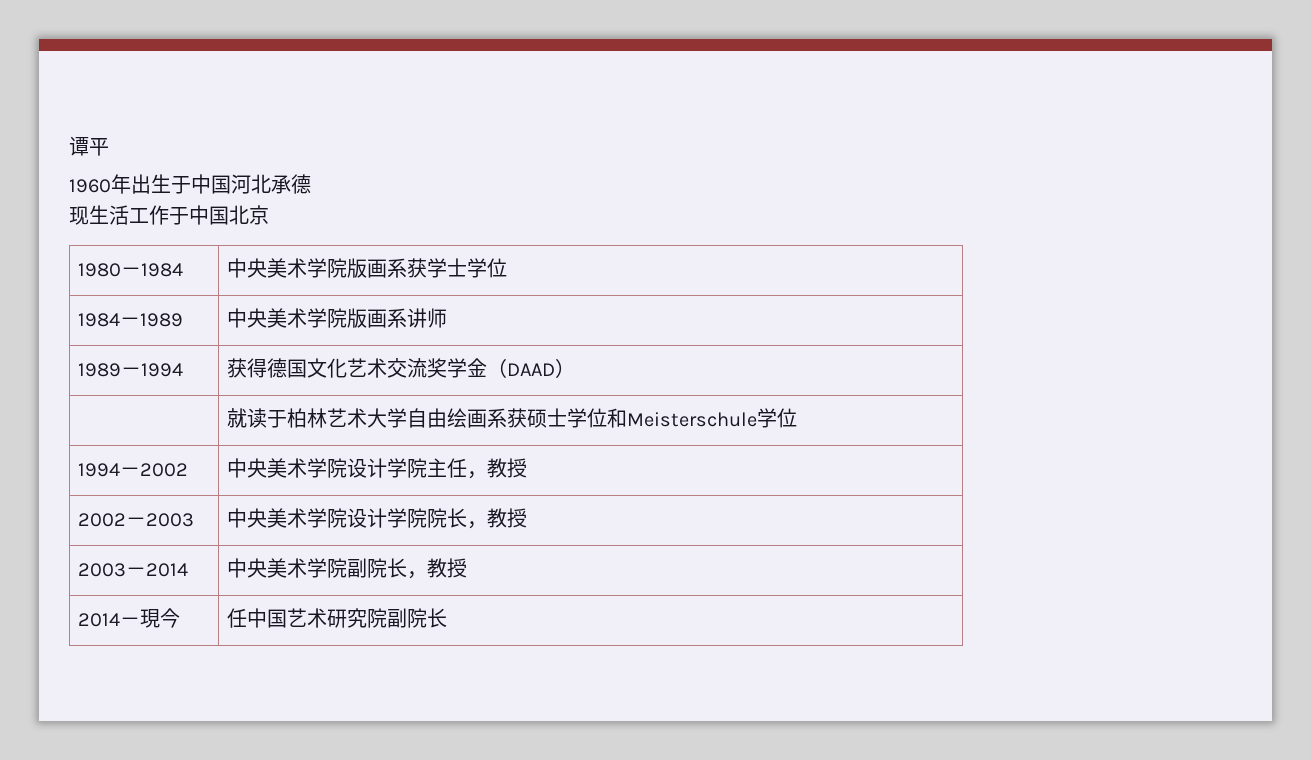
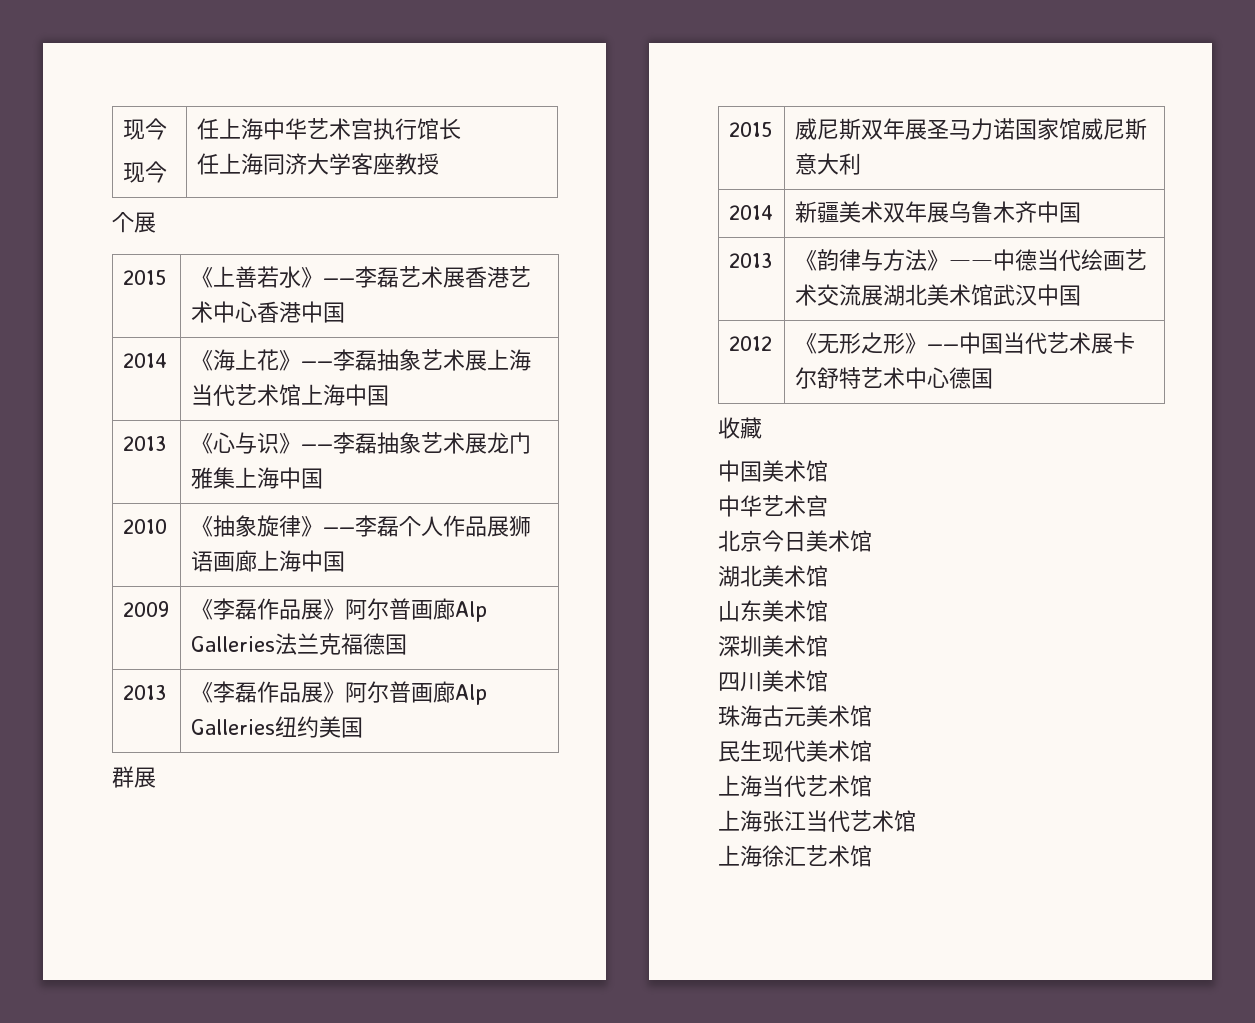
[69,136,109,156] [69,174,311,194] [69,205,269,225] [78,263,184,277] [227,258,508,278] [78,313,184,327] [227,308,448,328] [78,363,184,377] [227,358,576,378] [227,408,798,428] [78,463,189,477] [227,458,528,479] [78,513,195,527] [227,508,528,529] [78,563,189,577] [227,558,468,579] [78,608,181,628] [227,608,448,628] 谭平 // 1960年出生于中国河北承德 // 现生活工作于中国北京 // 1980－1984 | 中央美术学院版画系获学士学位 // 1984－1989 | 中央美术学院版画系讲师 // 1989－1994 | 获得德国文化艺术交流奖学金（DAAD） // | 就读于柏林艺术大学自由绘画系获硕士学位和Meisterschule学位 // 1994－2002 | 中央美术学院设计学院主任，教授 // 2002－2003 | 中央美术学院设计学院院长，教授 // 2003－2014 | 中央美术学院副院长，教授 // 2014－現今 | 任中国艺术研究院副院长 -> [122,118,167,140] [122,161,167,183] [196,118,461,140] [196,153,439,175] [112,212,156,233] [122,270,166,285] [190,266,531,288] [190,301,345,323] [122,353,167,368] [190,349,531,371] [190,384,389,406] [122,436,166,451] [190,432,531,454] [190,467,323,489] [122,519,167,534] [190,515,531,537] [190,550,345,572] [122,601,169,617] [190,598,487,622] [190,633,407,655] [122,685,166,700] [190,681,487,705] [190,716,363,738] [112,766,156,788] [728,122,772,137] [794,118,1147,140] [794,153,861,175] [728,205,773,220] [794,201,1081,223] [728,253,772,268] [794,249,1147,271] [794,284,1081,306] [728,336,772,351] [794,332,1135,354] [794,367,993,389] [718,417,762,439] [718,460,828,482] [718,495,828,517] [718,530,872,552] [718,565,828,587] [718,600,828,622] [718,635,828,657] [718,670,828,692] [718,705,872,727] [718,740,872,762] [718,775,872,797] [718,810,916,832] [718,845,872,867] 现今 // 现今 | 任上海中华艺术宫执行馆长 // 任上海同济大学客座教授 // 个展 // 2015 | 《上善若水》——李磊艺术展香港艺术中心香港中国 // 2014 | 《海上花》——李磊抽象艺术展上海当代艺术馆上海中国 // 2013 | 《心与识》——李磊抽象艺术展龙门雅集上海中国 // 2010 | 《抽象旋律》——李磊个人作品展狮语画廊上海中国 // 2009 | 《李磊作品展》阿尔普画廊Alp Galleries法兰克福德国 // 2013 | 《李磊作品展》阿尔普画廊Alp Galleries纽约美国 // 群展 // 2015 | 威尼斯双年展圣马力诺国家馆威尼斯意大利 // 2014 | 新疆美术双年展乌鲁木齐中国 // 2013 | 《韵律与方法》――中德当代绘画艺术交流展湖北美术馆武汉中国 // 2012 | 《无形之形》——中国当代艺术展卡尔舒特艺术中心德国 // 收藏 // 中国美术馆 // 中华艺术宫 // 北京今日美术馆 // 湖北美术馆 // 山东美术馆 // 深圳美术馆 // 四川美术馆 // 珠海古元美术馆 // 民生现代美术馆 // 上海当代艺术馆 // 上海张江当代艺术馆 // 上海徐汇艺术馆

